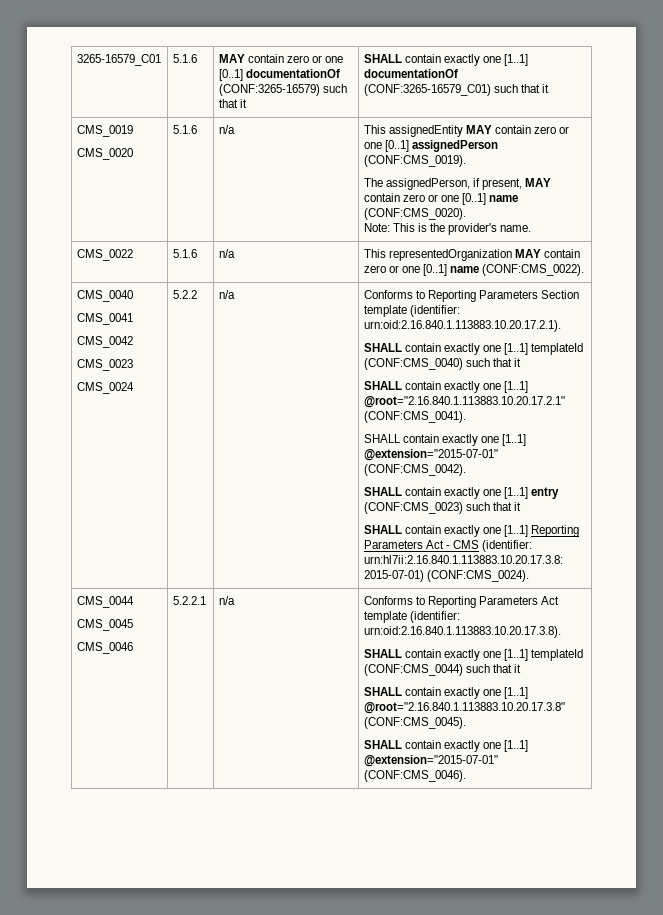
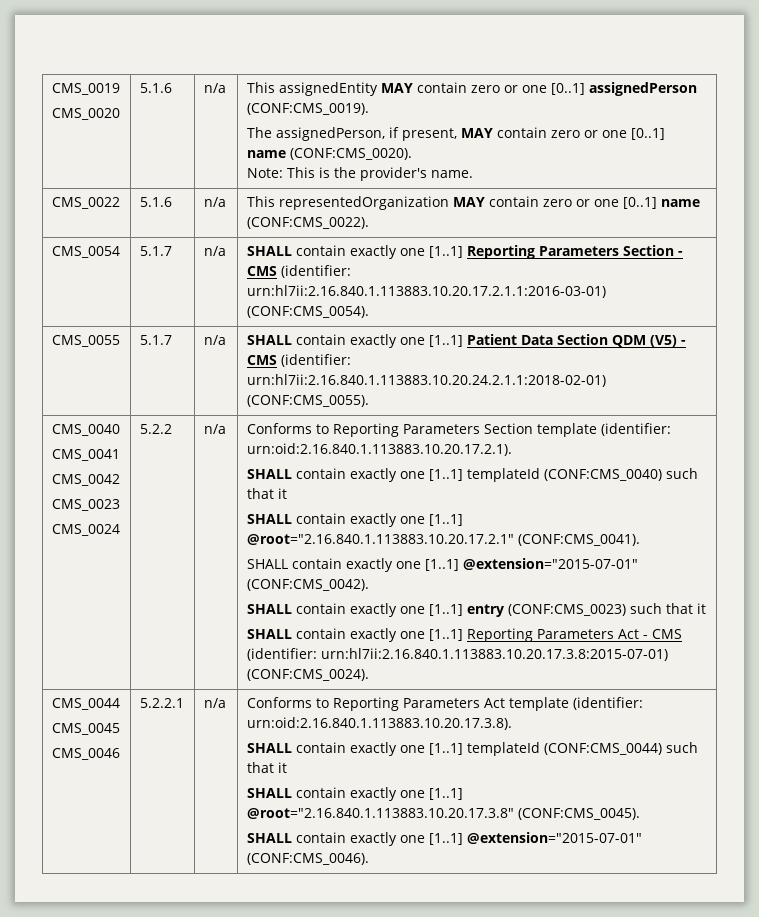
[76,54,161,66] [172,54,197,63] [218,54,344,63] [218,69,340,81] [218,84,347,96] [218,99,247,108] [363,54,529,66] [363,69,458,78] [363,84,550,96] 3265-16579_C01 | 5.1.6 | MAY contain zero or one [0..1] documentationOf (CONF:3265-16579) such that it | SHALL contain exactly one [1..1] documentationOf (CONF:3265-16579_C01) such that it // -> (51, 89) none
(585, 270) none -> [51,246,120,258] [139,246,172,256] [203,246,226,256] [246,245,683,259] [246,265,351,278] [246,285,606,298] [246,306,369,318] [51,335,120,347] [139,335,172,345] [203,335,226,345] [246,334,686,348] [246,354,351,367] [246,374,606,387] [246,395,369,407] // CMS_0054 | 5.1.7 | n/a | SHALL contain exactly one [1..1] Reporting Parameters Section - CMS (identifier: urn:hl7ii:2.16.840.1.113883.10.20.17.2.1.1:2016-03-01) (CONF:CMS_0054). // CMS_0055 | 5.1.7 | n/a | SHALL contain exactly one [1..1] Patient Data Section QDM (V5) - CMS (identifier: urn:hl7ii:2.16.840.1.113883.10.20.24.2.1.1:2018-02-01) (CONF:CMS_0055).

